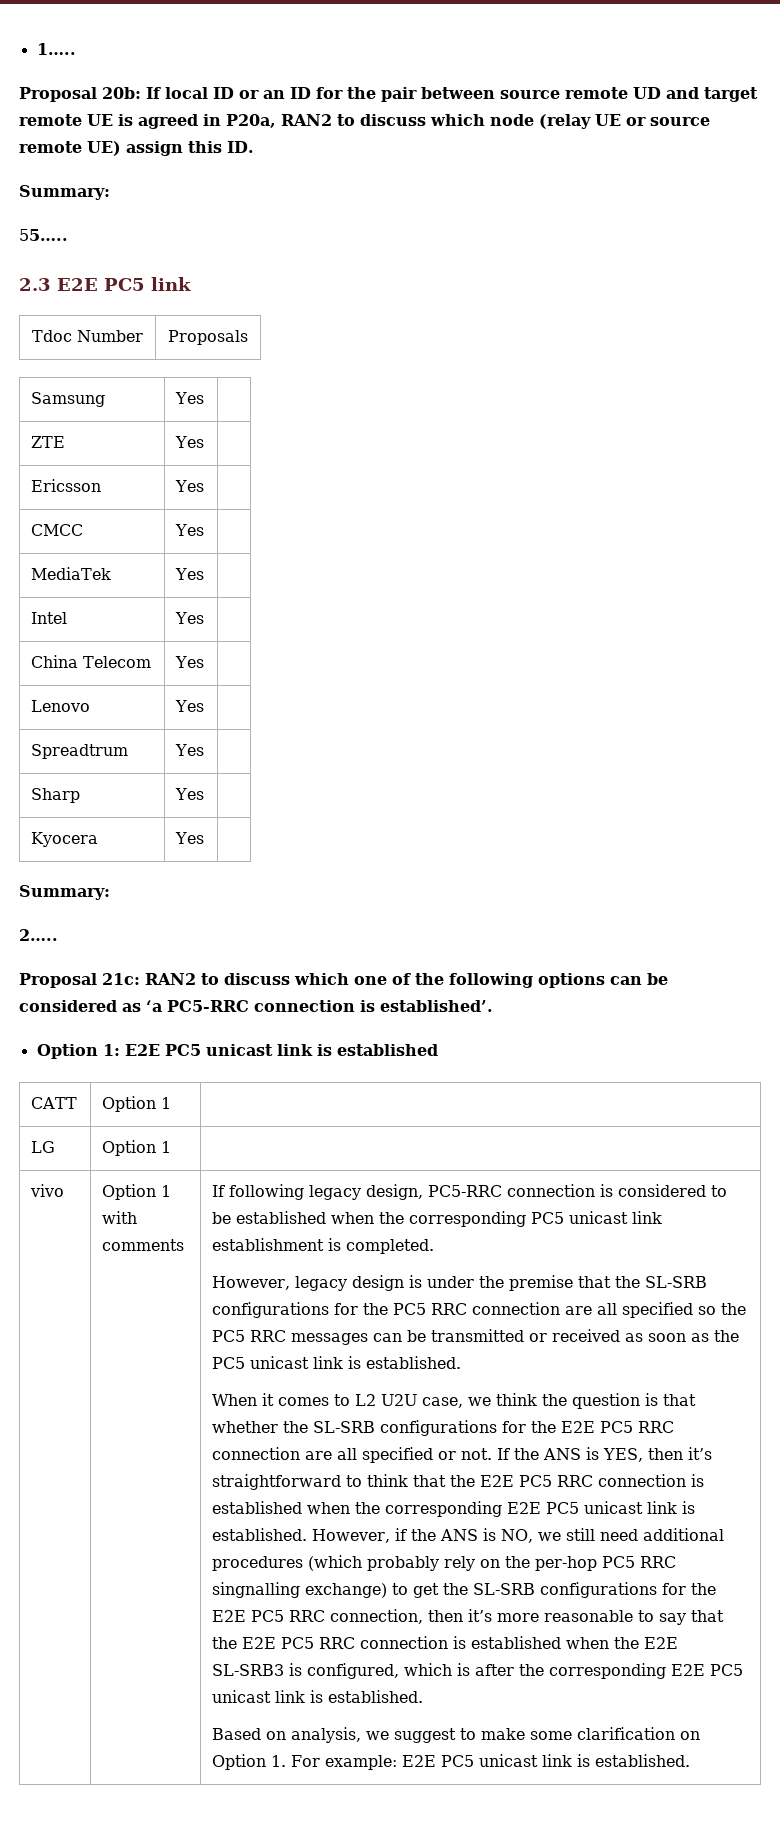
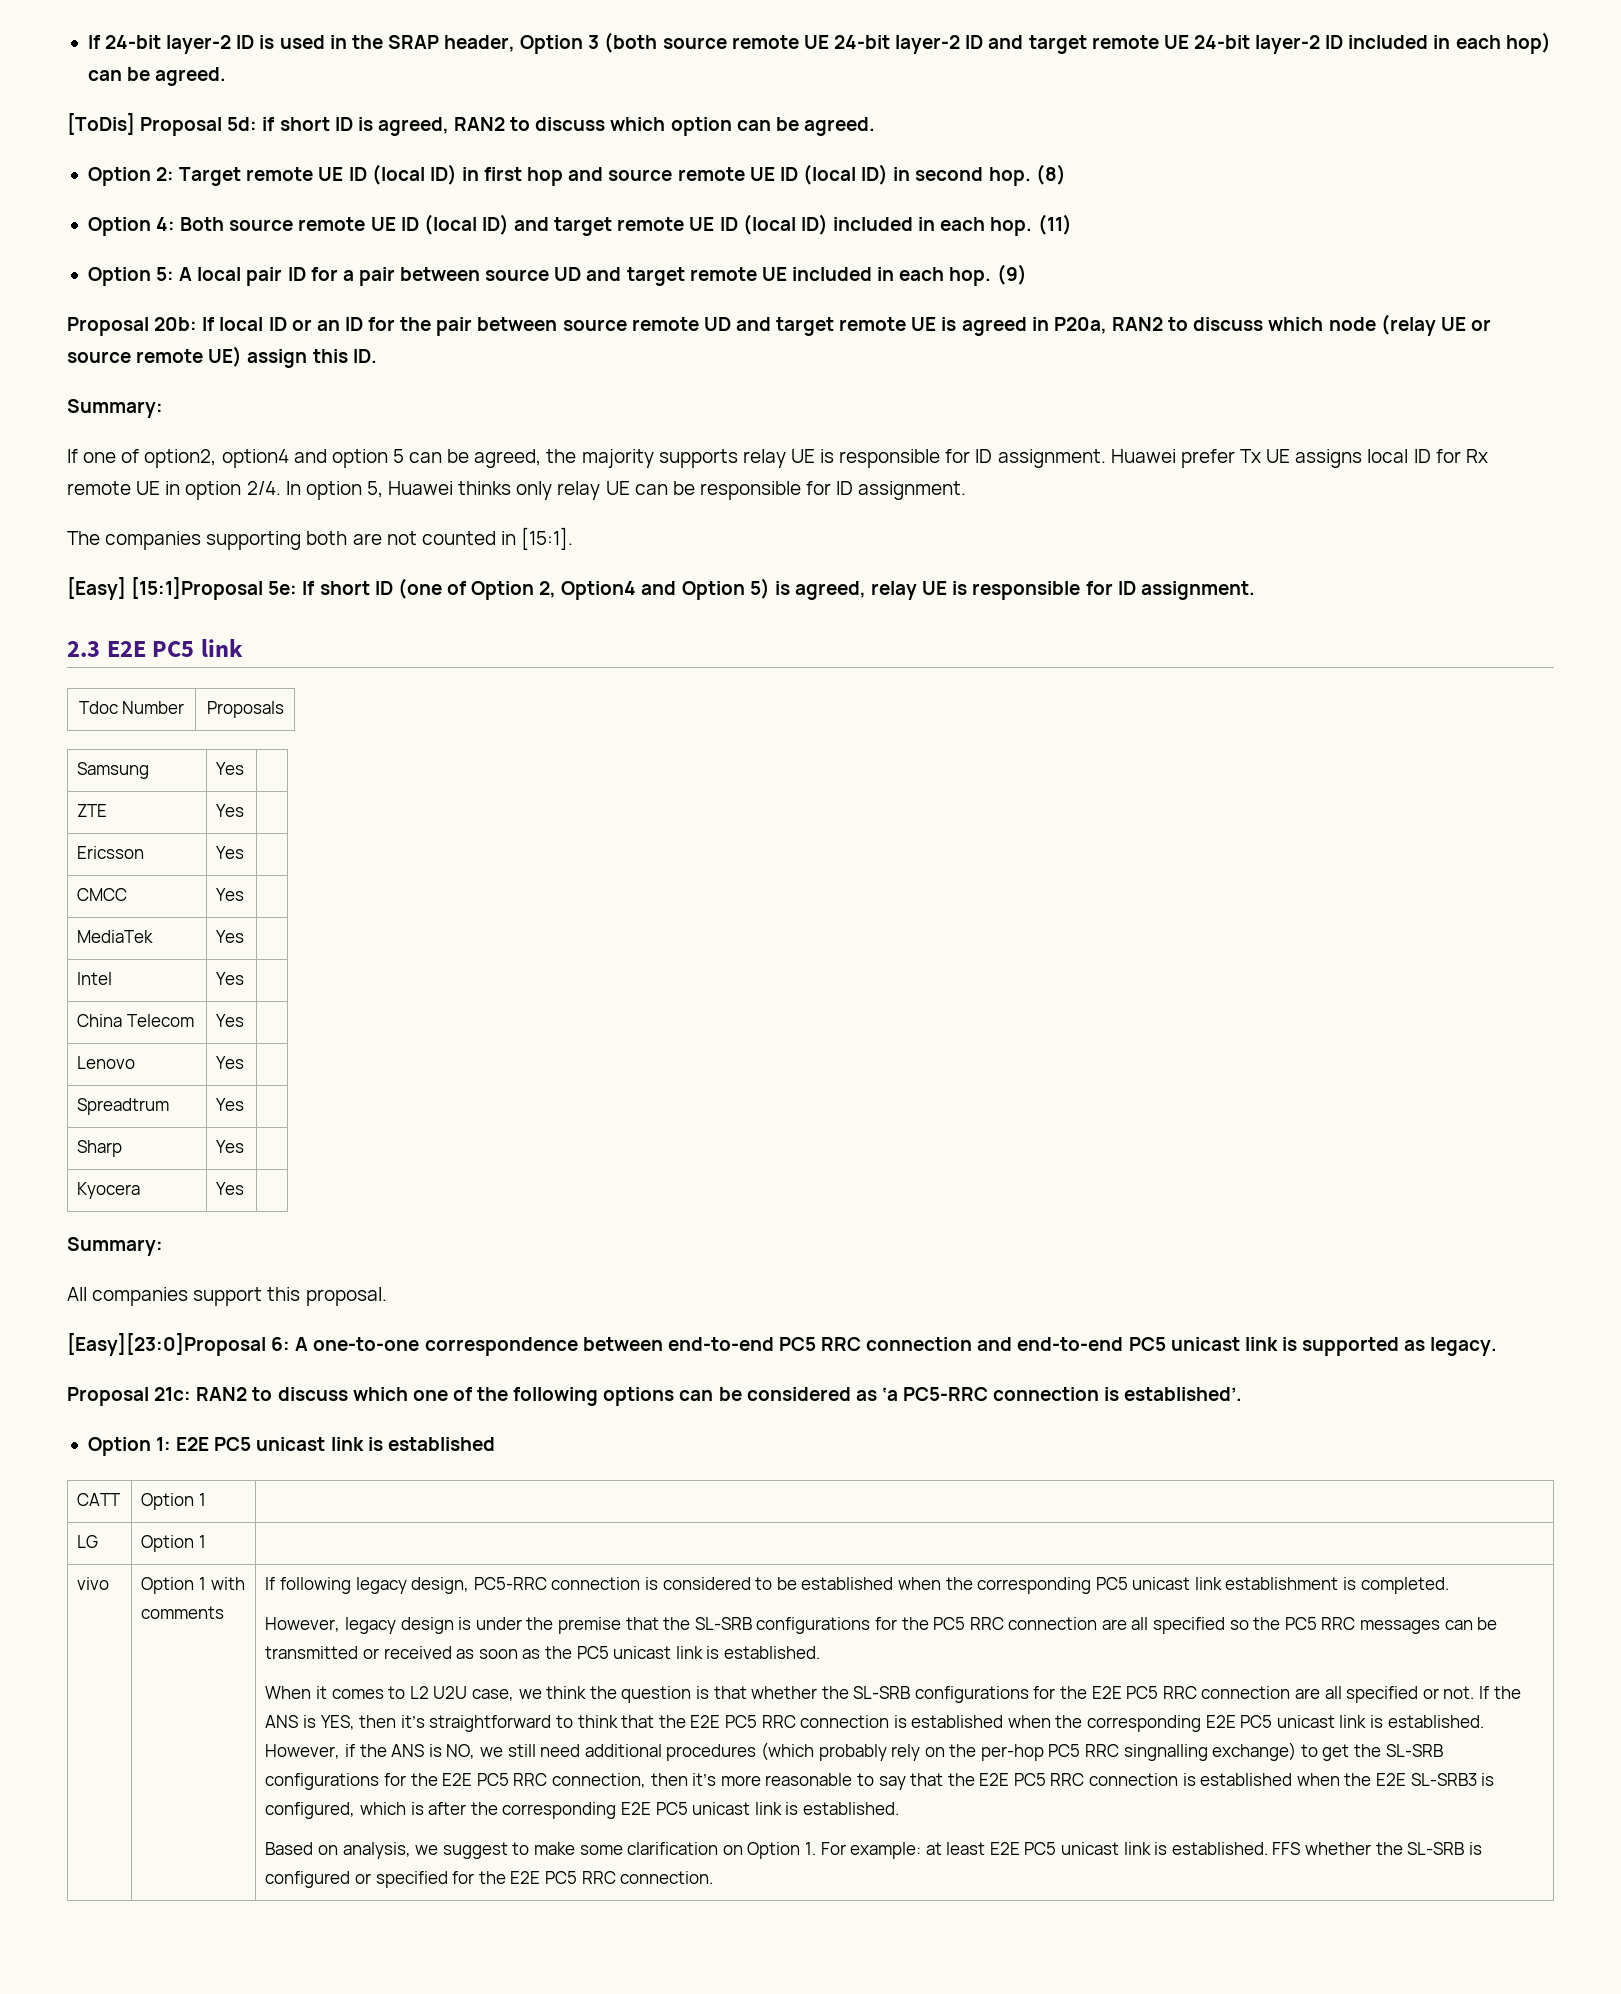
[36,43,76,55] 1….. -> [87,32,1551,54] [87,67,227,86] [67,113,875,136] [87,164,1066,186] [87,214,1072,236] [87,264,1027,286] If 24-bit layer-2 ID is used in the SRAP header, Option 3 (both source remote UE 24-bit layer-2 ID and target remote UE 24-bit layer-2 ID included in each hop) can be agreed. // [ToDis] Proposal 5d: if short ID is agreed, RAN2 to discuss which option can be agreed. // Option 2: Target remote UE ID (local ID) in first hop and source remote UE ID (local ID) in second hop. (8) // Option 4: Both source remote UE ID (local ID) and target remote UE ID (local ID) included in each hop. (11) // Option 5: A local pair ID for a pair between source UD and target remote UE included in each hop. (9)
[19,229,68,241] 55….. -> [67,449,1488,468] [67,481,967,500] [67,527,574,550] [67,577,1255,600] If one of option2, option4 and option 5 can be agreed, the majority supports relay UE is responsible for ID assignment. Huawei prefer Tx UE assigns local ID for Rx remote UE in option 2/4. In option 5, Huawei thinks only relay UE can be responsible for ID assignment. // The companies supporting both are not counted in [15:1]. // [Easy] [15:1]Proposal 5e: If short ID (one of Option 2, Option4 and Option 5) is agreed, relay UE is responsible for ID assignment.
[19,929,58,941] 2….. -> [67,1287,387,1306] [67,1333,1498,1356] All companies support this proposal. // [Easy][23:0]Proposal 6: A one-to-one correspondence between end-to-end PC5 RRC connection and end-to-end PC5 unicast link is supported as legacy.
[402,1754,691,1767] E2E PC5 unicast link is established. -> [925,1842,1482,1855] [265,1871,714,1888] at least E2E PC5 unicast link is established. FFS whether the SL-SRB is configured or specified for the E2E PC5 RRC connection.

